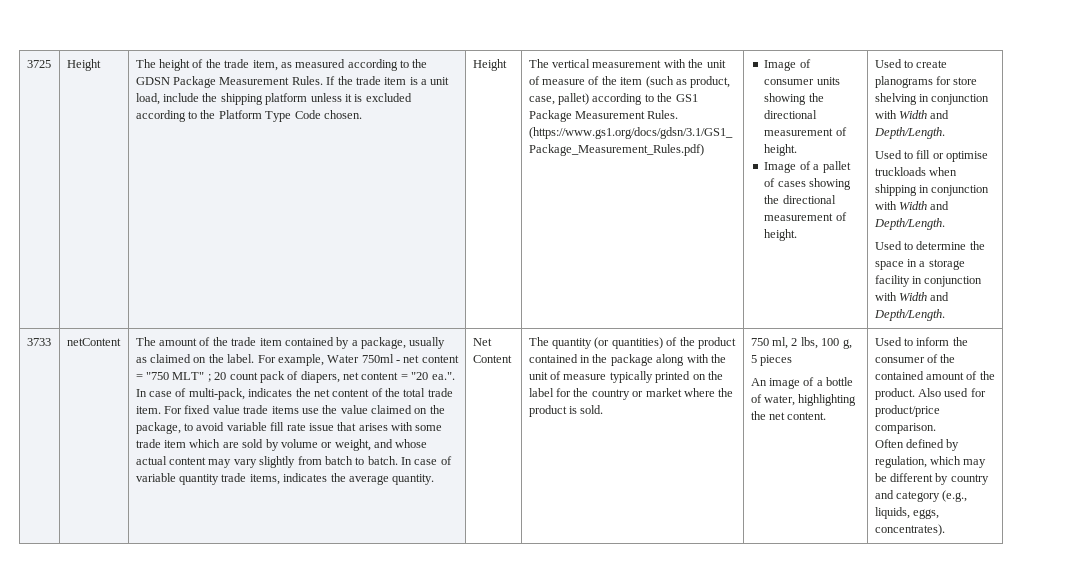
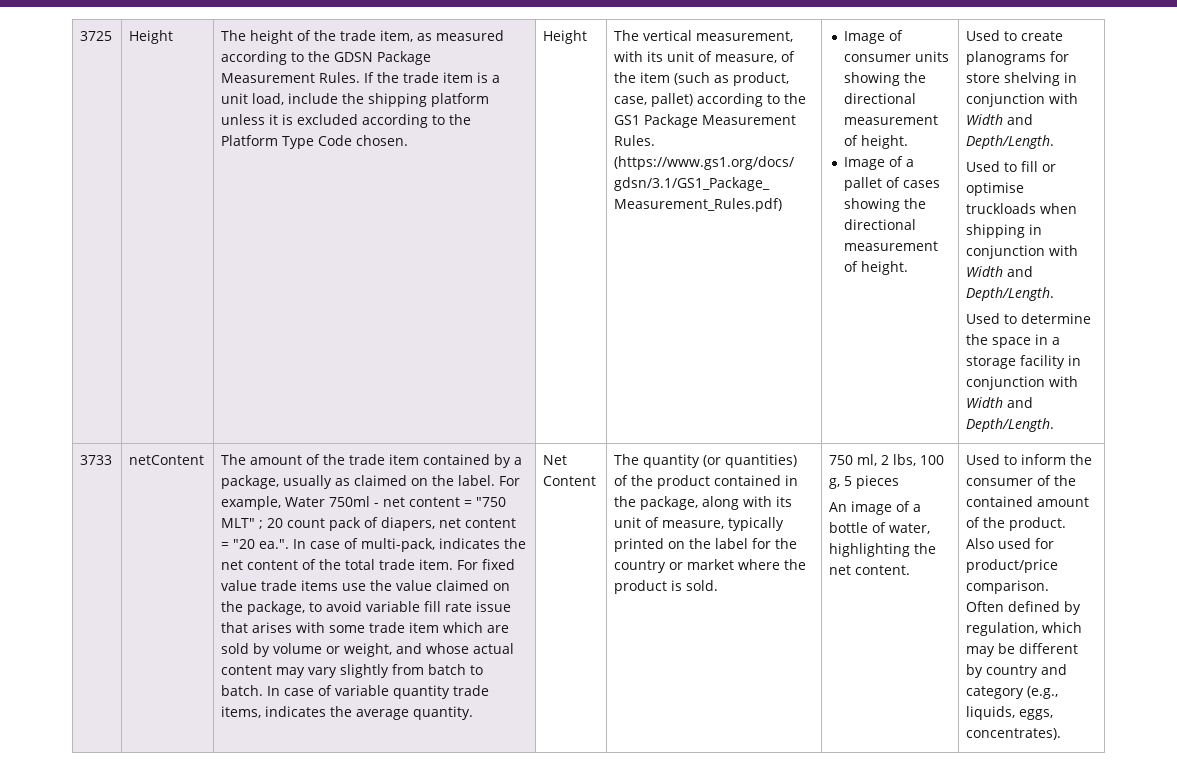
[592,59,726,68] [528,76,586,85] measurement with the unit of measure -> [696,31,794,42] [614,51,778,63] measurement, with its unit of measure,
[610,354,653,366] package -> [640,496,699,510] package,
[710,354,726,363] [528,371,607,380] the unit of measure -> [776,496,793,507] [614,517,725,529] its unit of measure,

